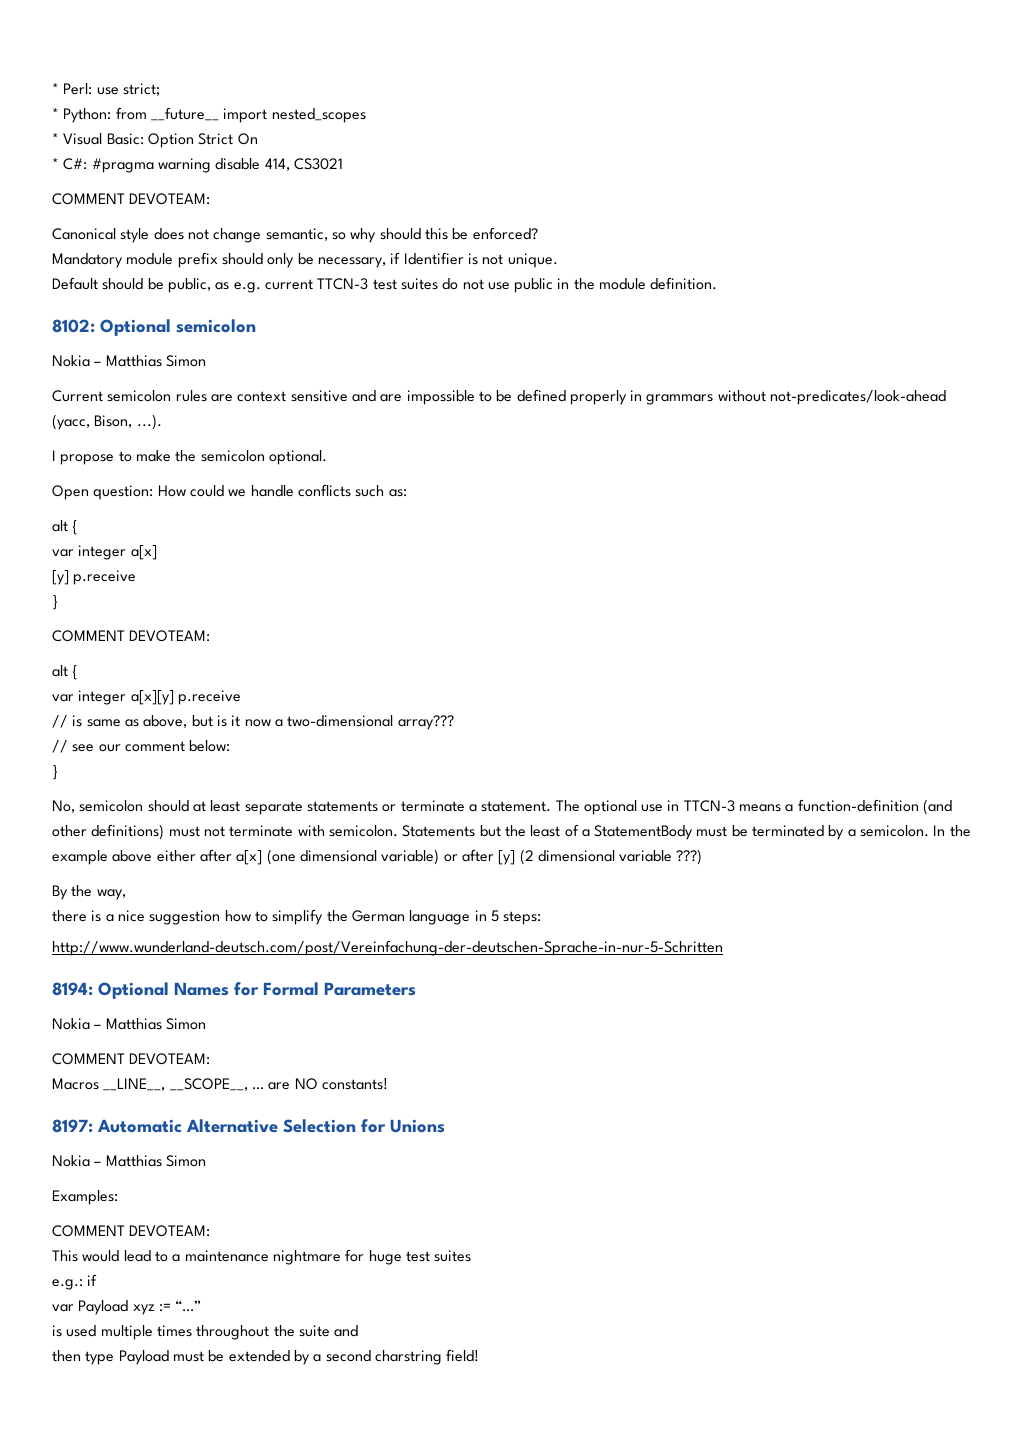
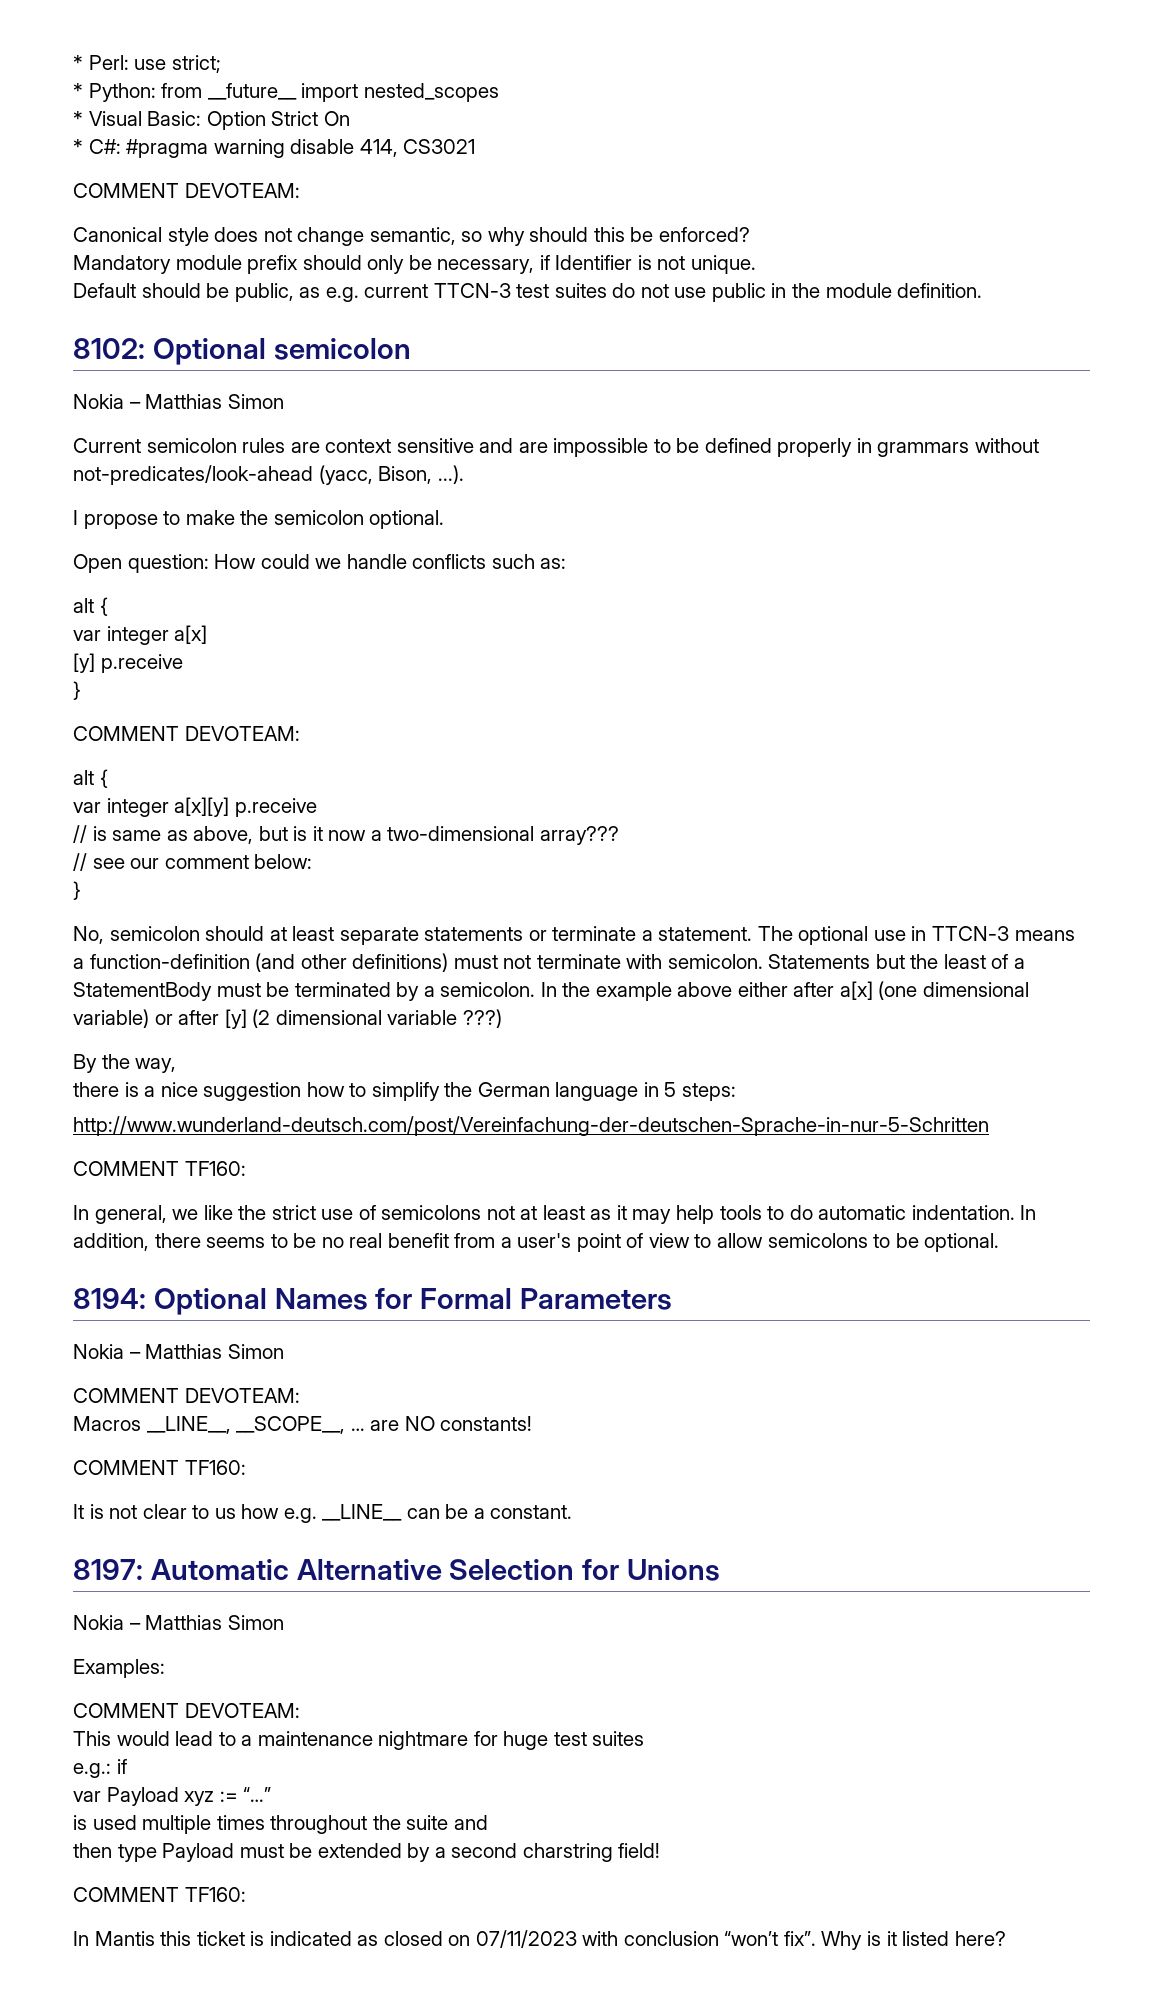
(723, 948) none -> [73,1161,246,1176] [73,1205,1037,1224] [73,1233,1000,1252] // COMMENT TF160: // In general, we like the strict use of semicolons not at least as it may help tools to do automatic indentation. In addition, there seems to be no real benefit from a user's point of view to allow semicolons to be optional.
(388, 1084) none -> [73,1460,246,1475] [73,1504,573,1523] // COMMENT TF160: // It is not clear to us how e.g. __LINE__ can be a constant.
(480, 1355) none -> [73,1887,246,1902] [73,1930,1006,1950] // COMMENT TF160: // In Mantis this ticket is indicated as closed on 07/11/2023 with conclusion “won’t fix”. Why is it listed here?

